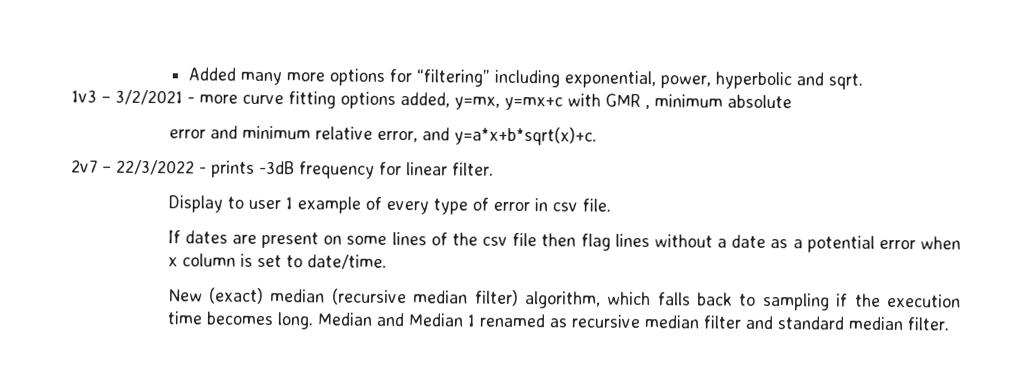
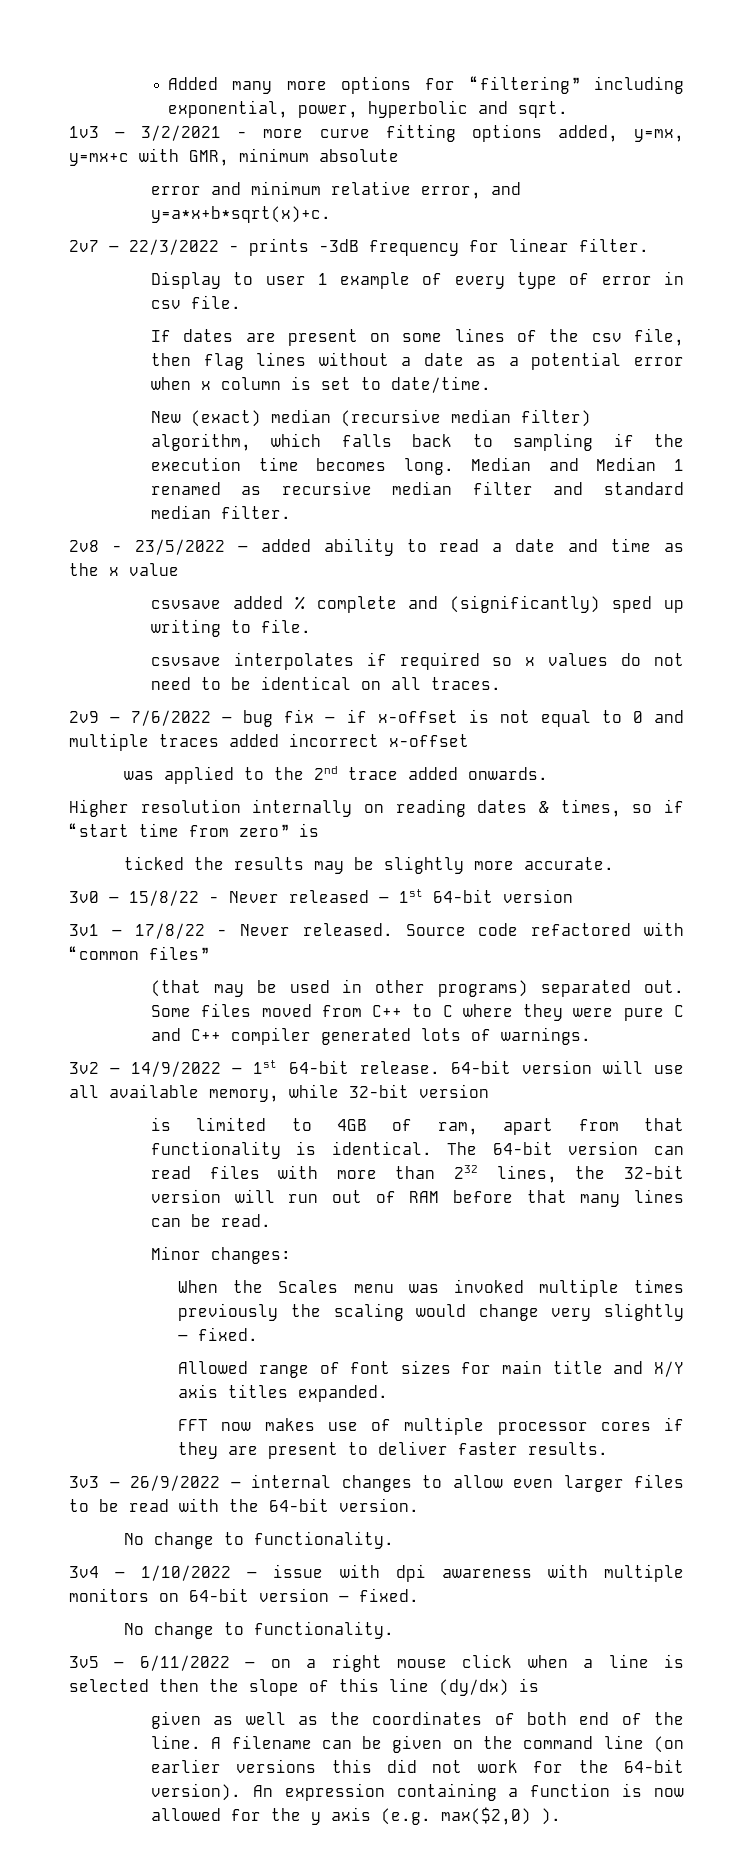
[605,93,650,110] GMR , -> [189,150,229,166] GMR,
[512,232,538,247] file -> [634,328,684,346] file,
(949, 324) none -> [69,538,684,556] [69,563,179,576] [150,595,684,613] [150,619,311,637] [150,652,684,670] [150,676,501,690] [69,709,684,727] [69,733,469,751] [123,766,548,784] [69,799,684,817] [69,823,319,837] [123,856,614,874] [69,889,573,906] [69,922,684,939] [69,946,209,960] [150,979,684,997] [150,1003,684,1021] [150,1027,591,1045] [69,1060,685,1077] [69,1084,489,1102] [150,1117,684,1135] [150,1141,684,1159] [150,1165,684,1183] [150,1189,684,1207] [150,1214,271,1227] [150,1246,291,1264] [178,1279,684,1297] [178,1303,685,1321] [178,1327,259,1341] [178,1360,684,1378] [178,1384,389,1402] [178,1417,684,1435] [178,1441,609,1459] [69,1474,684,1492] [69,1498,419,1512] [123,1531,394,1549] [69,1564,684,1582] [69,1588,419,1602] [123,1621,394,1639] [69,1654,684,1672] [69,1678,539,1696] [150,1711,684,1729] [150,1735,684,1753] [150,1759,684,1773] [150,1783,684,1801] [150,1807,561,1825] // 2v8 - 23/5/2022 – added ability to read a date and time as the x value // csvsave added % complete and (significantly) sped up writing to file. // csvsave interpolates if required so x values do not need to be identical on all traces. // 2v9 – 7/6/2022 – bug fix – if x-offset is not equal to 0 and multiple traces added incorrect x-offset // was applied to the 2nd trace added onwards. // Higher resolution internally on reading dates & times, so if “start time from zero” is // ticked the results may be slightly more accurate. // 3v0 – 15/8/22 - Never released – 1st 64-bit version // 3v1 – 17/8/22 - Never released. Source code refactored with “common files” // (that may be used in other programs) separated out. Some files moved from C++ to C where they were pure C and C++ compiler generated lots of warnings. // 3v2 – 14/9/2022 – 1st 64-bit release. 64-bit version will use all available memory, while 32-bit version // is limited to 4GB of ram, apart from that functionality is identical. The 64-bit version can read files with more than 232 lines, the 32-bit version will run out of RAM before that many lines can be read. // Minor changes: // When the Scales menu was invoked multiple times previously the scaling would change very slightly – fixed. // Allowed range of font sizes for main title and X/Y axis titles expanded. // FFT now makes use of multiple processor cores if they are present to deliver faster results. // 3v3 – 26/9/2022 – internal changes to allow even larger files to be read with the 64-bit version. // No change to functionality. // 3v4 – 1/10/2022 – issue with dpi awareness with multiple monitors on 64-bit version – fixed. // No change to functionality. // 3v5 – 6/11/2022 – on a right mouse click when a line is selected then the slope of this line (dy/dx) is // given as well as the coordinates of both end of the line. A filename can be given on the command line (on earlier versions this did not work for the 64-bit version). An expression containing a function is now allowed for the y axis (e.g. max($2,0) ).

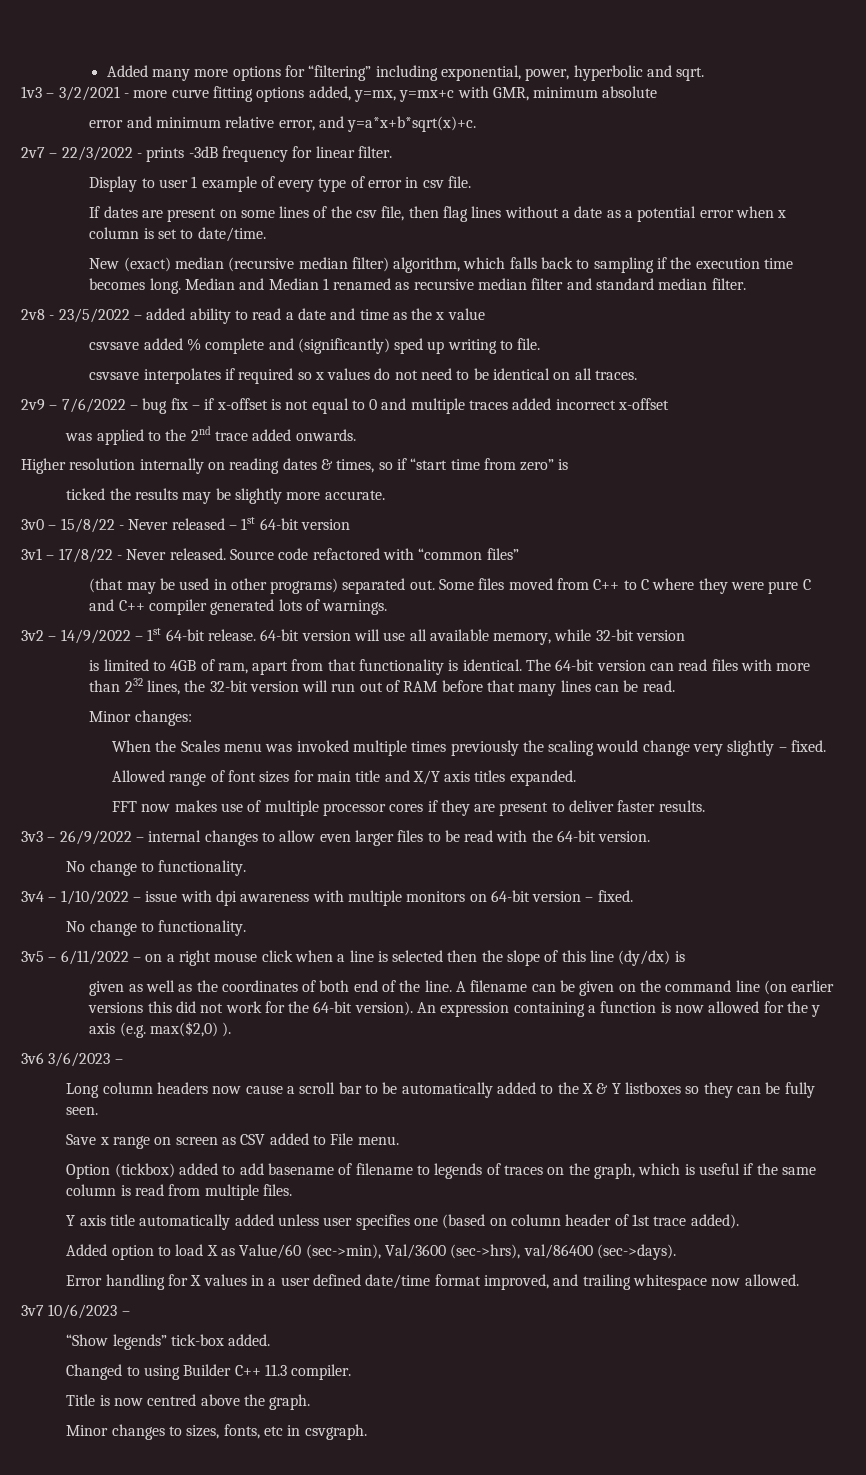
(561, 1816) none -> [21,1052,123,1067] [66,1082,815,1098] [66,1107,99,1115] [66,1133,399,1149] [66,1163,816,1179] [66,1184,293,1200] [66,1214,739,1230] [66,1244,677,1260] [66,1274,799,1290] [21,1304,130,1319] [66,1334,271,1350] [66,1364,352,1380] [66,1394,311,1410] [66,1424,367,1440] // 3v6 3/6/2023 – // Long column headers now cause a scroll bar to be automatically added to the X & Y listboxes so they can be fully seen. // Save x range on screen as CSV added to File menu. // Option (tickbox) added to add basename of filename to legends of traces on the graph, which is useful if the same column is read from multiple files. // Y axis title automatically added unless user specifies one (based on column header of 1st trace added). // Added option to load X as Value/60 (sec->min), Val/3600 (sec->hrs), val/86400 (sec->days). // Error handling for X values in a user defined date/time format improved, and trailing whitespace now allowed. // 3v7 10/6/2023 – // “Show legends” tick-box added. // Changed to using Builder C++ 11.3 compiler. // Title is now centred above the graph. // Minor changes to sizes, fonts, etc in csvgraph.

